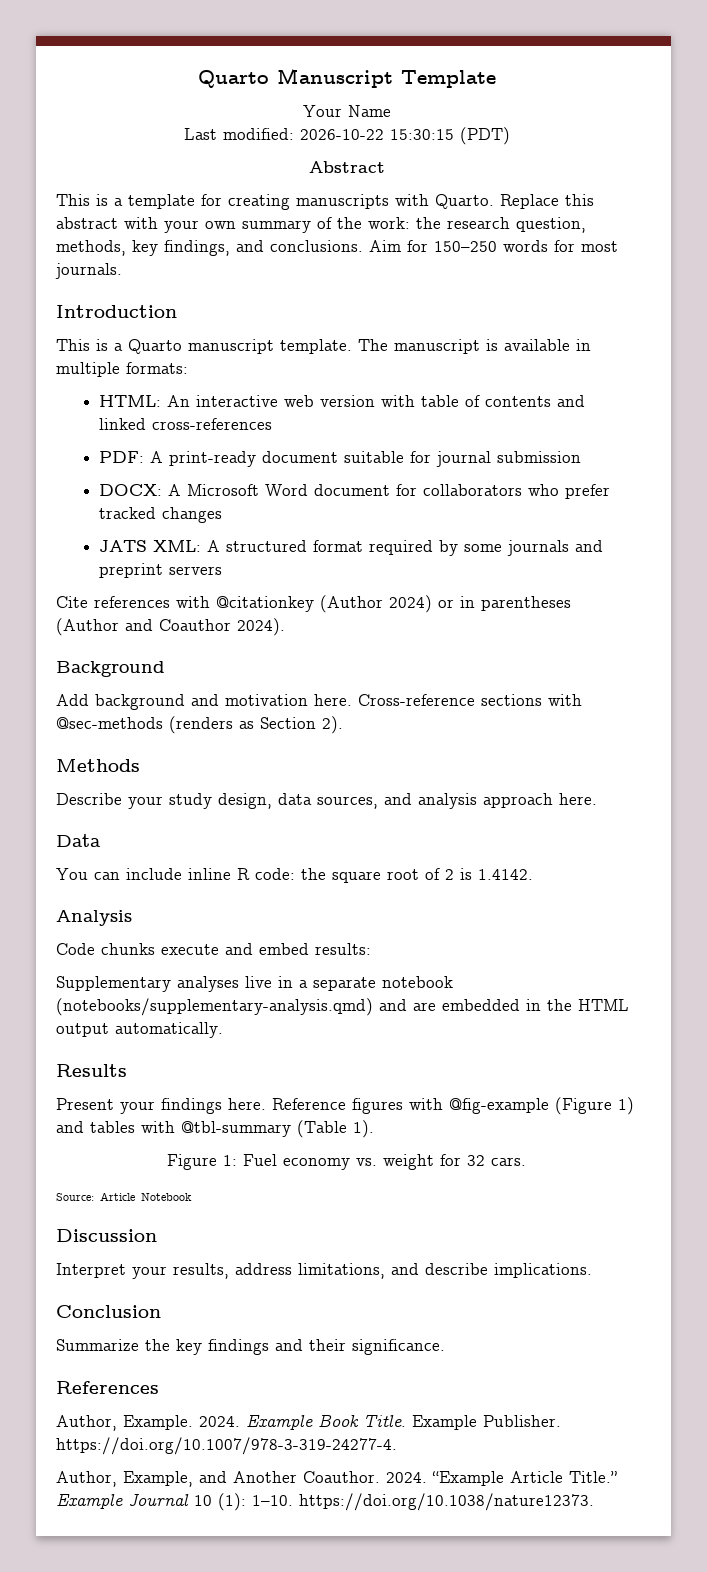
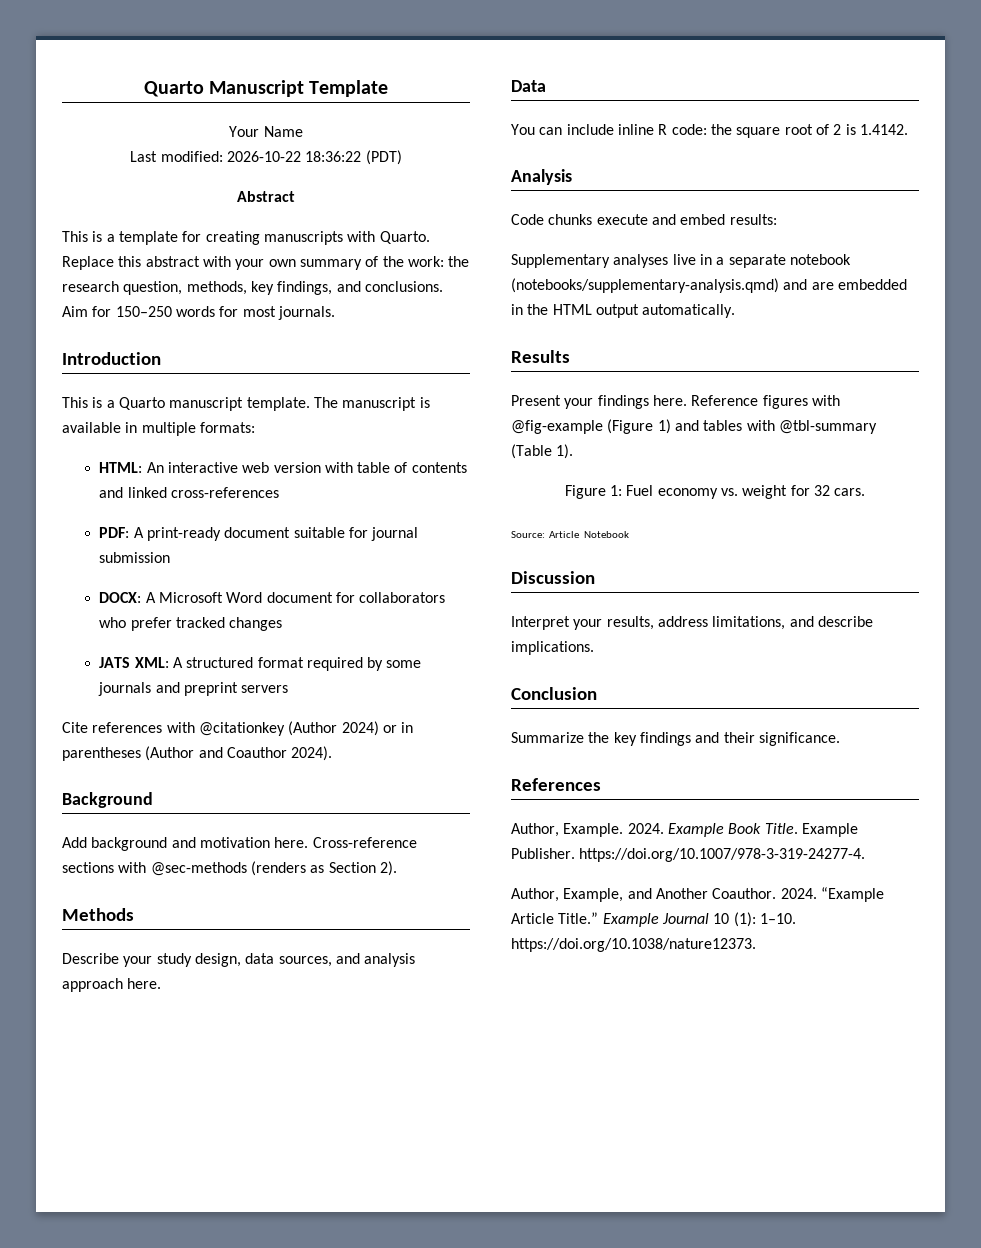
[389,129,454,140] 15:30:15 -> [305,151,362,162] 18:36:22

